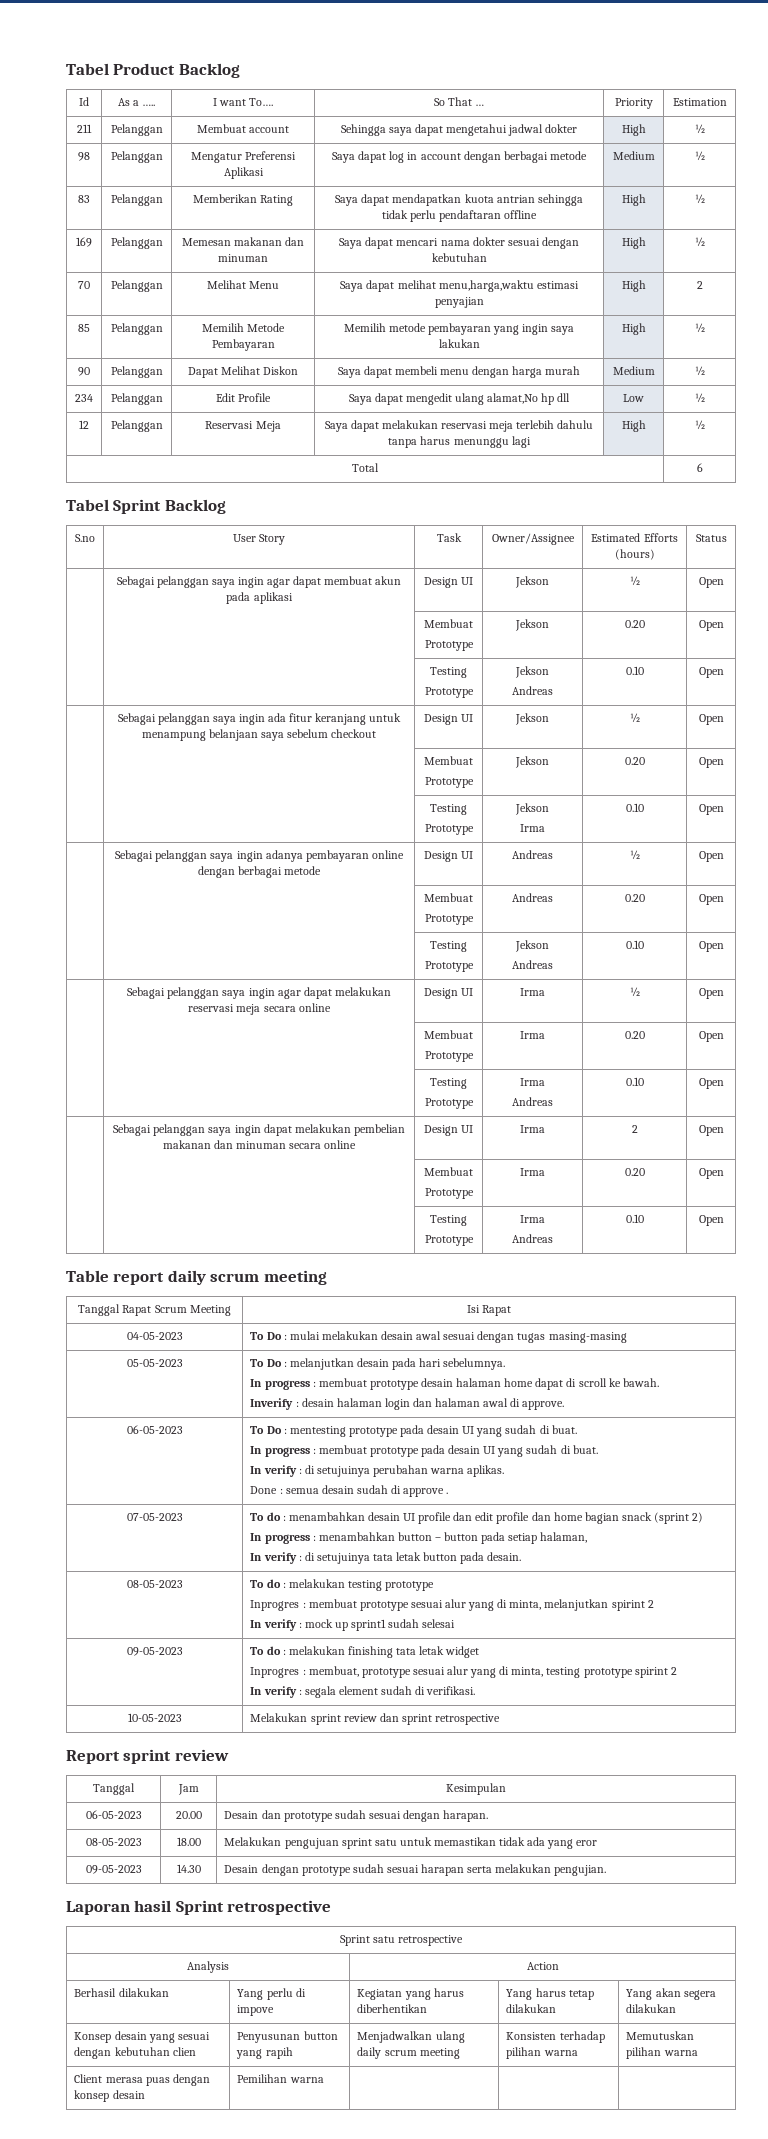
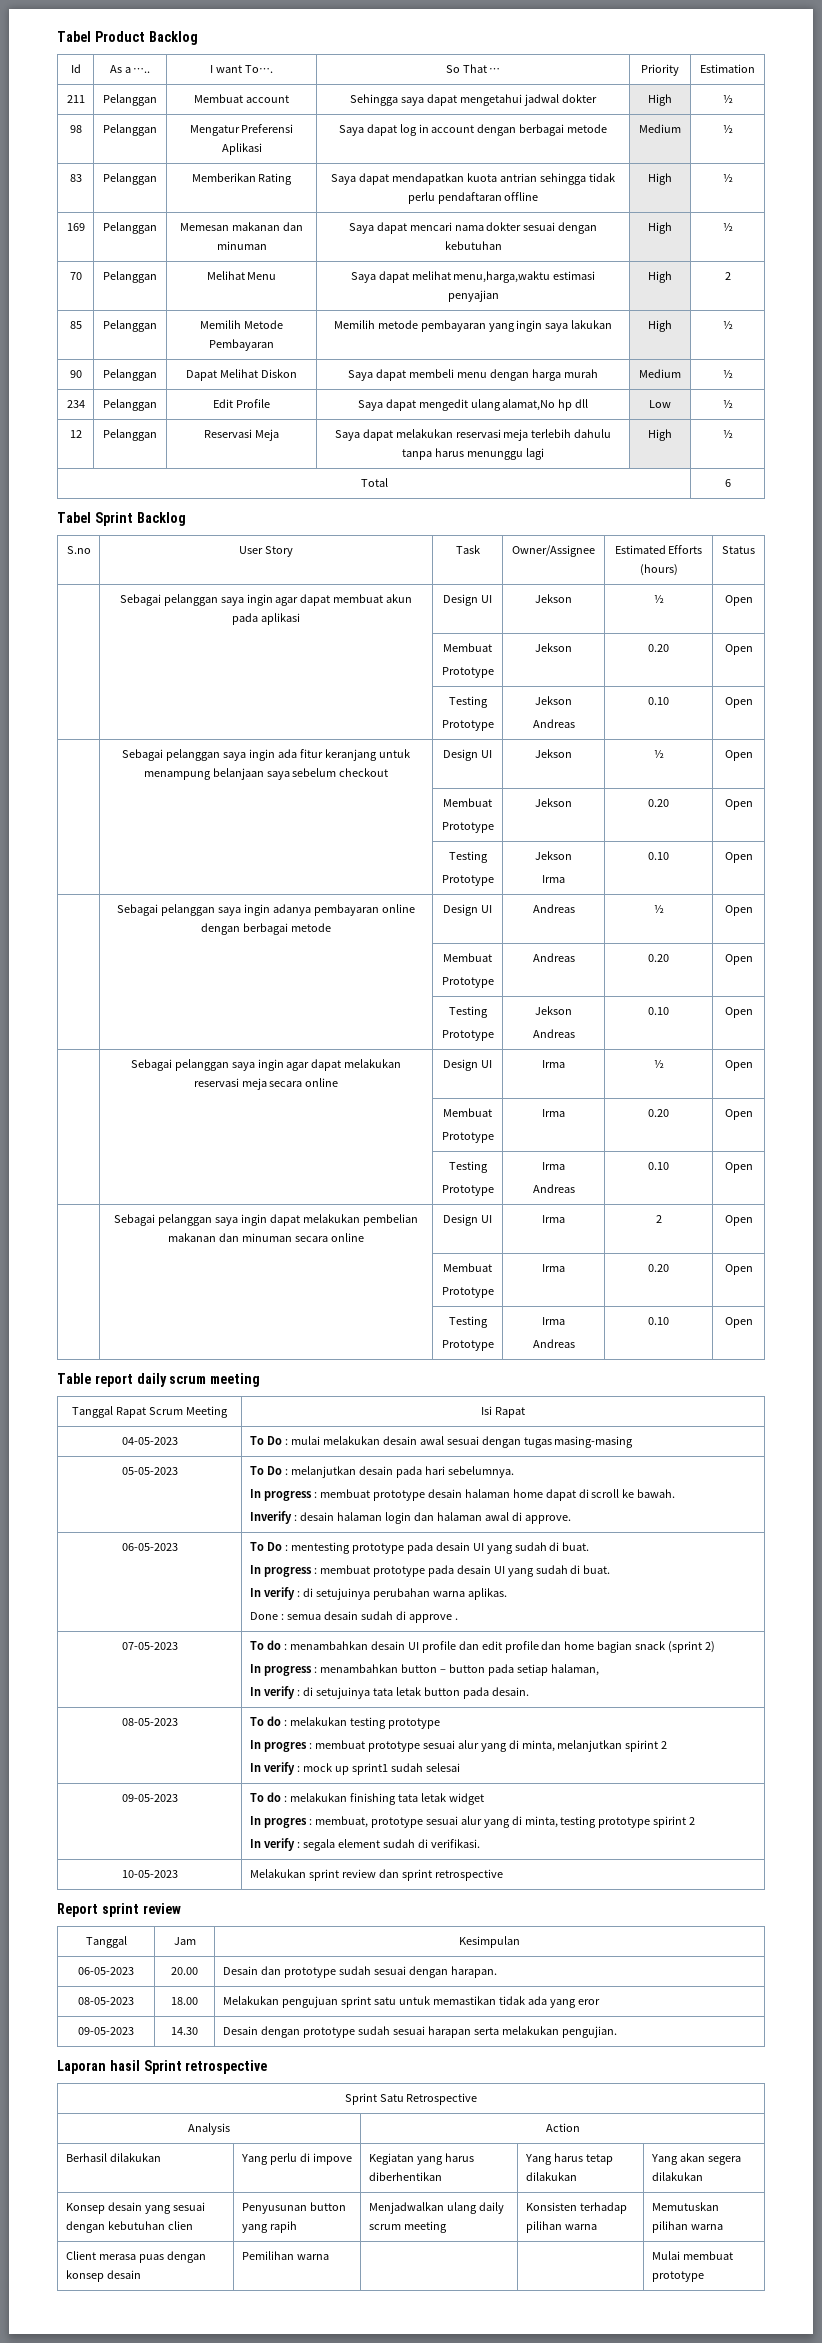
[250,1600,300,1611] Inprogres -> [249,1740,307,1752] In progres
[250,1667,300,1678] Inprogres -> [249,1816,307,1828] In progres
[373,1935,464,1946] satu retrospective -> [379,2093,478,2105] Satu Retrospective
(324, 2080) none -> [651,2251,733,2260] [651,2271,704,2282] Mulai membuat prototype

